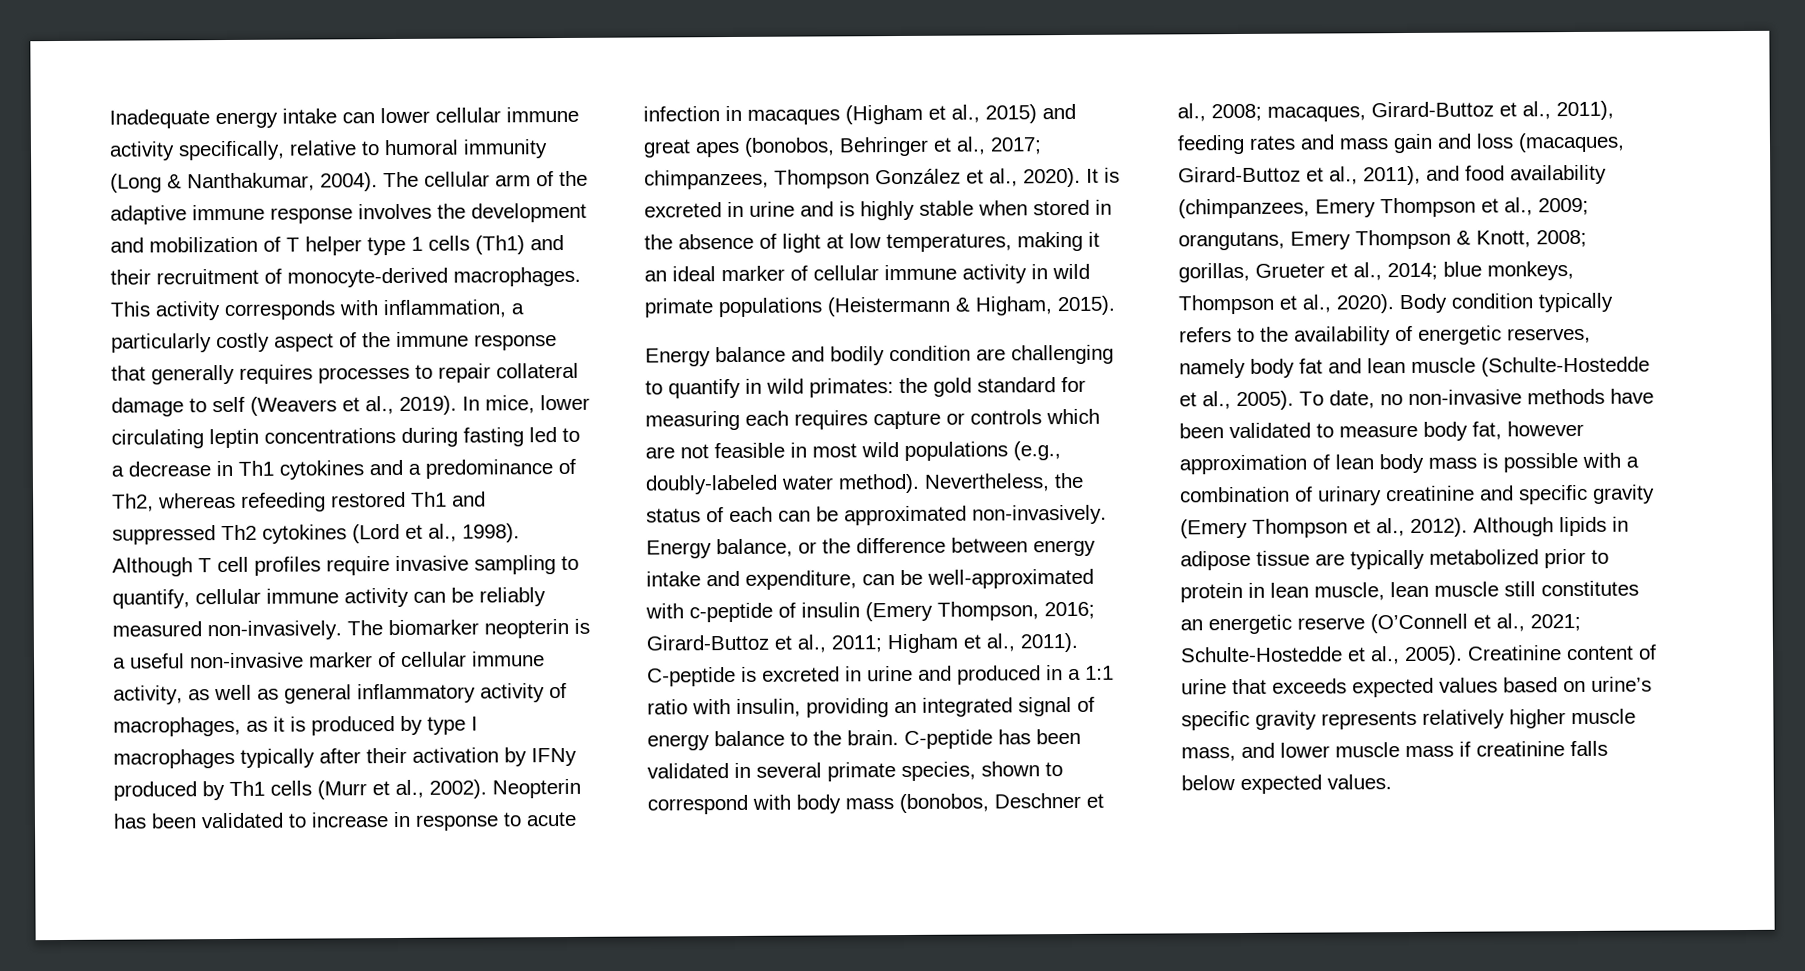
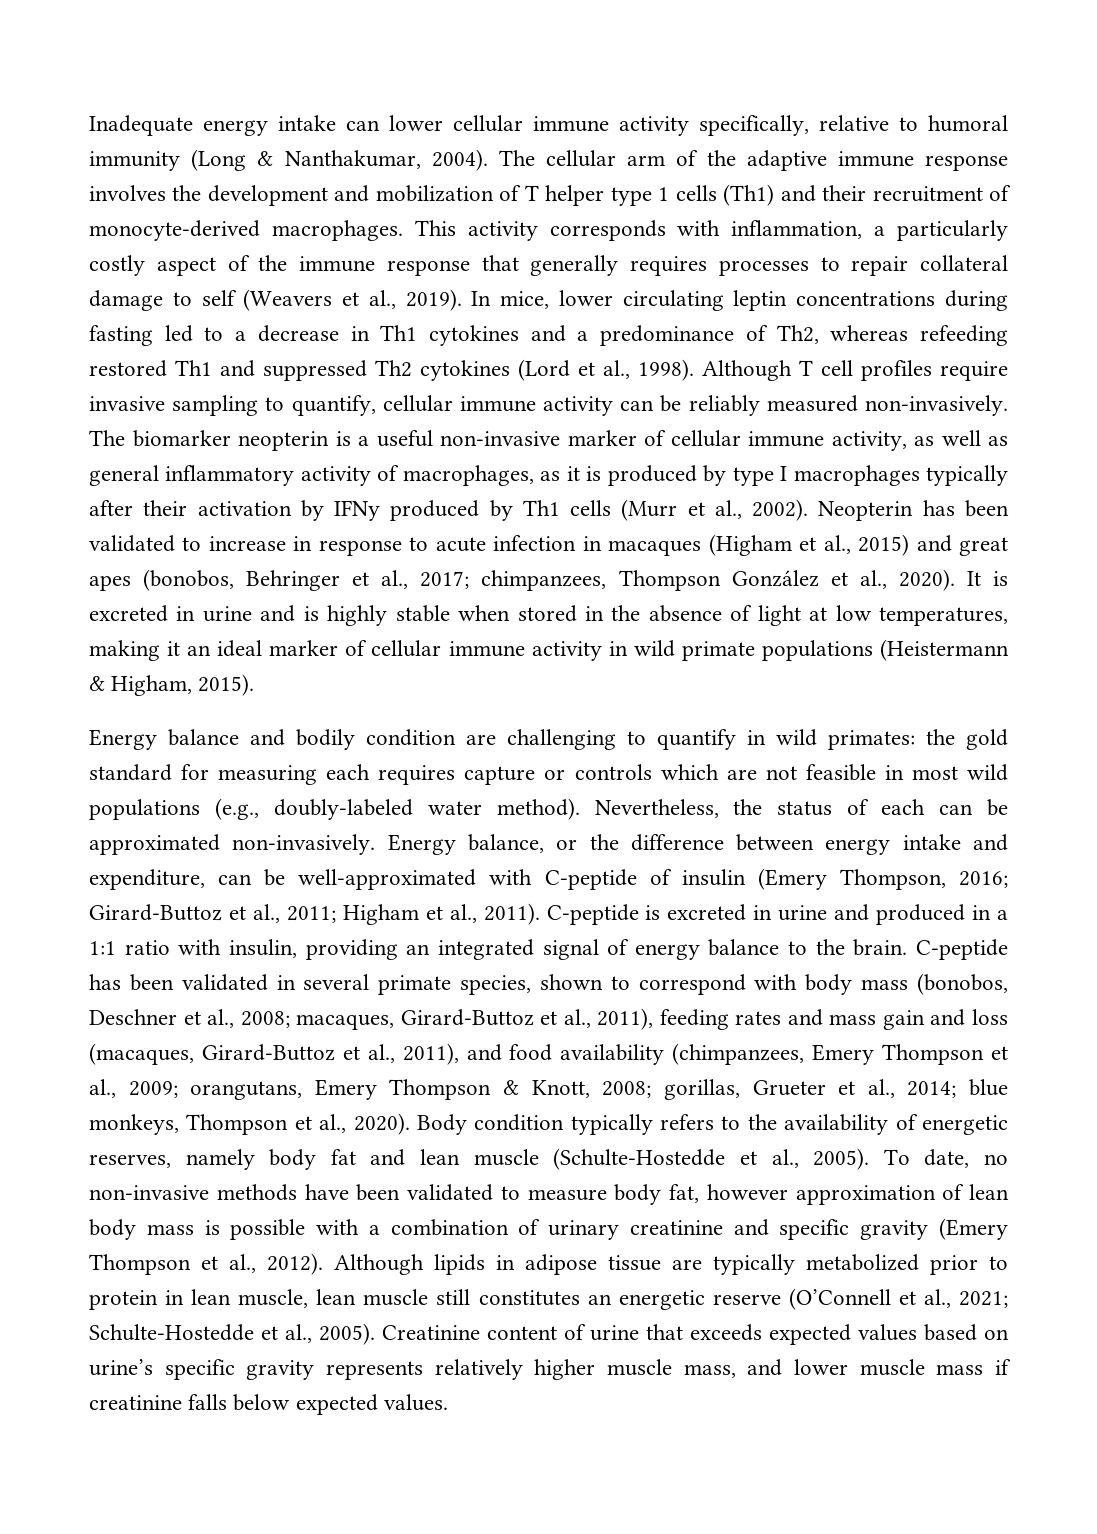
[689,602,773,623] c-peptide -> [544,869,637,890] C-peptide

